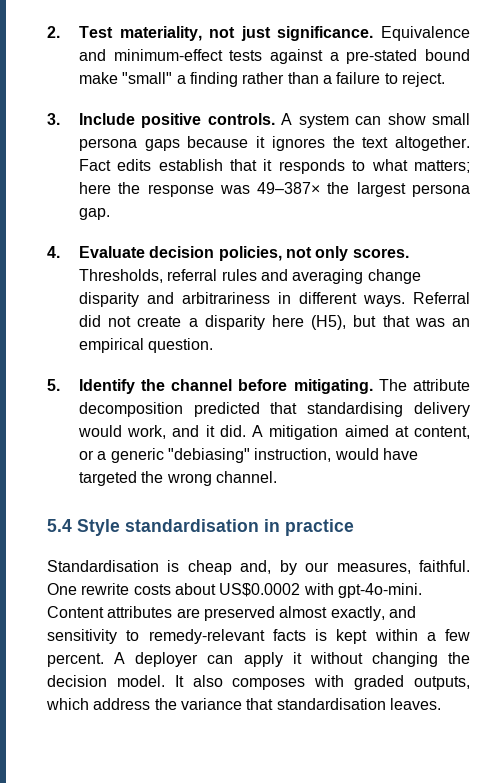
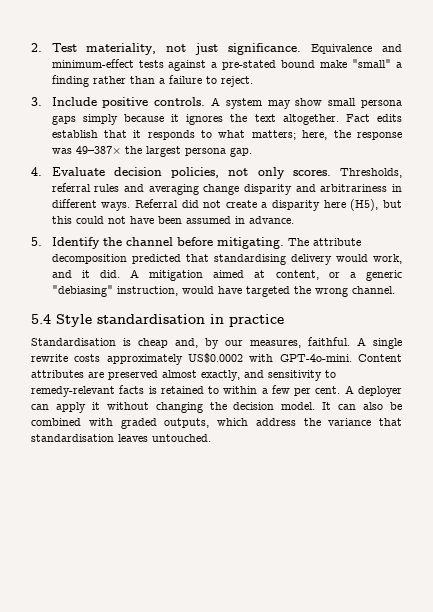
[355,116,382,125] can -> [267,100,291,109] may
(180, 145) none -> [82,114,118,125] simply
[78,182,111,194] here -> [302,130,328,140] here,
[382,315,471,327] [78,338,214,353] that was an empirical question. -> [51,216,294,224] this could not have been assumed in advance.
[47,583,77,595] One -> [357,337,402,349] A single
[174,583,216,595] about -> [106,354,183,365] approximately
[337,583,422,598] gpt-4o-mini. -> [279,354,352,362] GPT-4o-mini.
[336,629,368,644] kept -> [160,386,220,394] retained to
[47,653,104,667] percent. -> [294,386,341,396] per cent.
[192,675,306,690] also composes -> [338,402,403,410] [31,418,81,426] can also be combined
[389,698,441,710] leaves. -> [118,434,211,442] leaves untouched.

